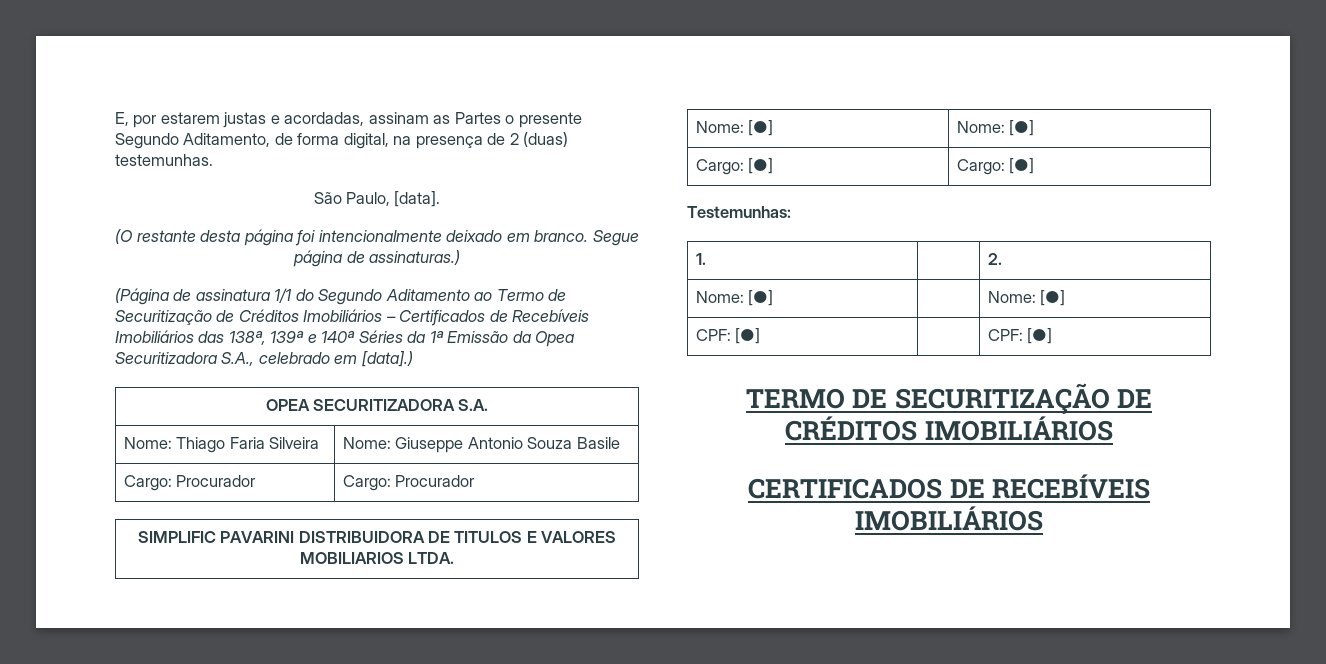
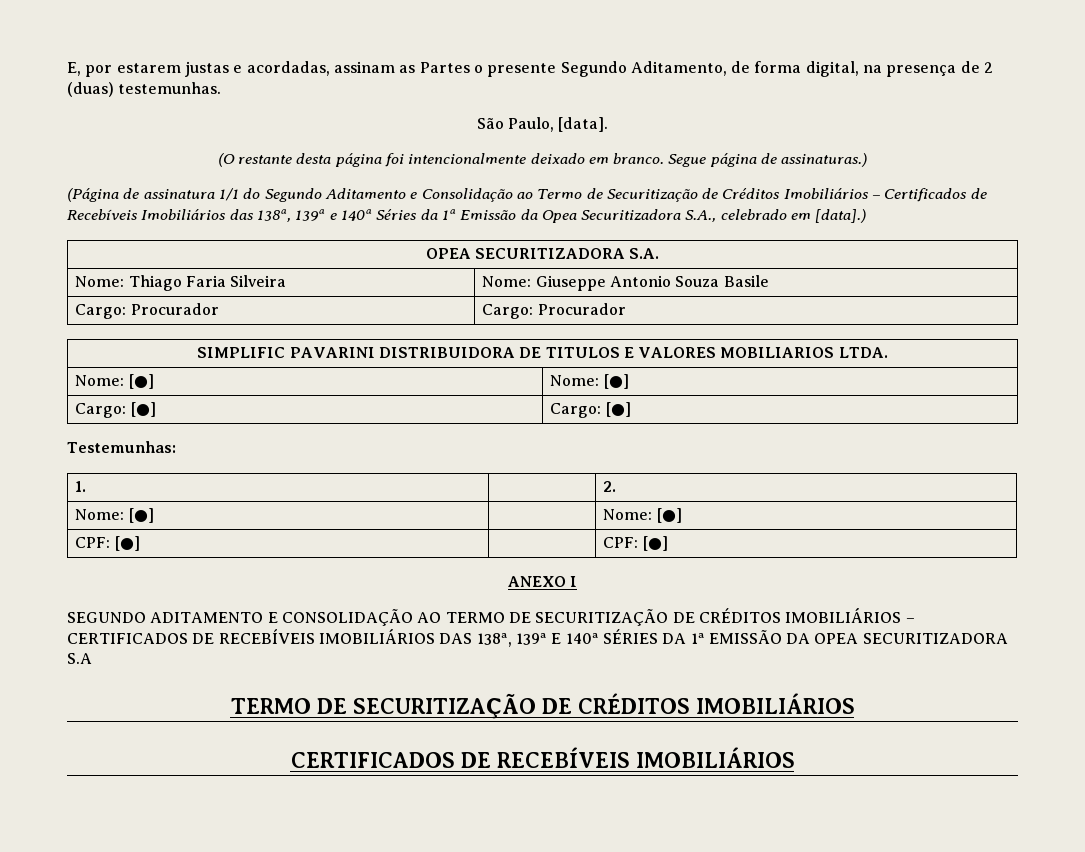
(470, 295) none -> [410,188,513,202] e Consolidação
(1053, 336) none -> [507,576,578,587] [67,608,915,626] [67,629,1008,647] [67,653,92,664] // ANEXO I // SEGUNDO ADITAMENTO E CONSOLIDAÇÃO AO TERMO DE SECURITIZAÇÃO DE CRÉDITOS IMOBILIÁRIOS – CERTIFICADOS DE RECEBÍVEIS IMOBILIÁRIOS DAS 138ª, 139ª E 140ª SÉRIES DA 1ª EMISSÃO DA OPEA SECURITIZADORA S.A

